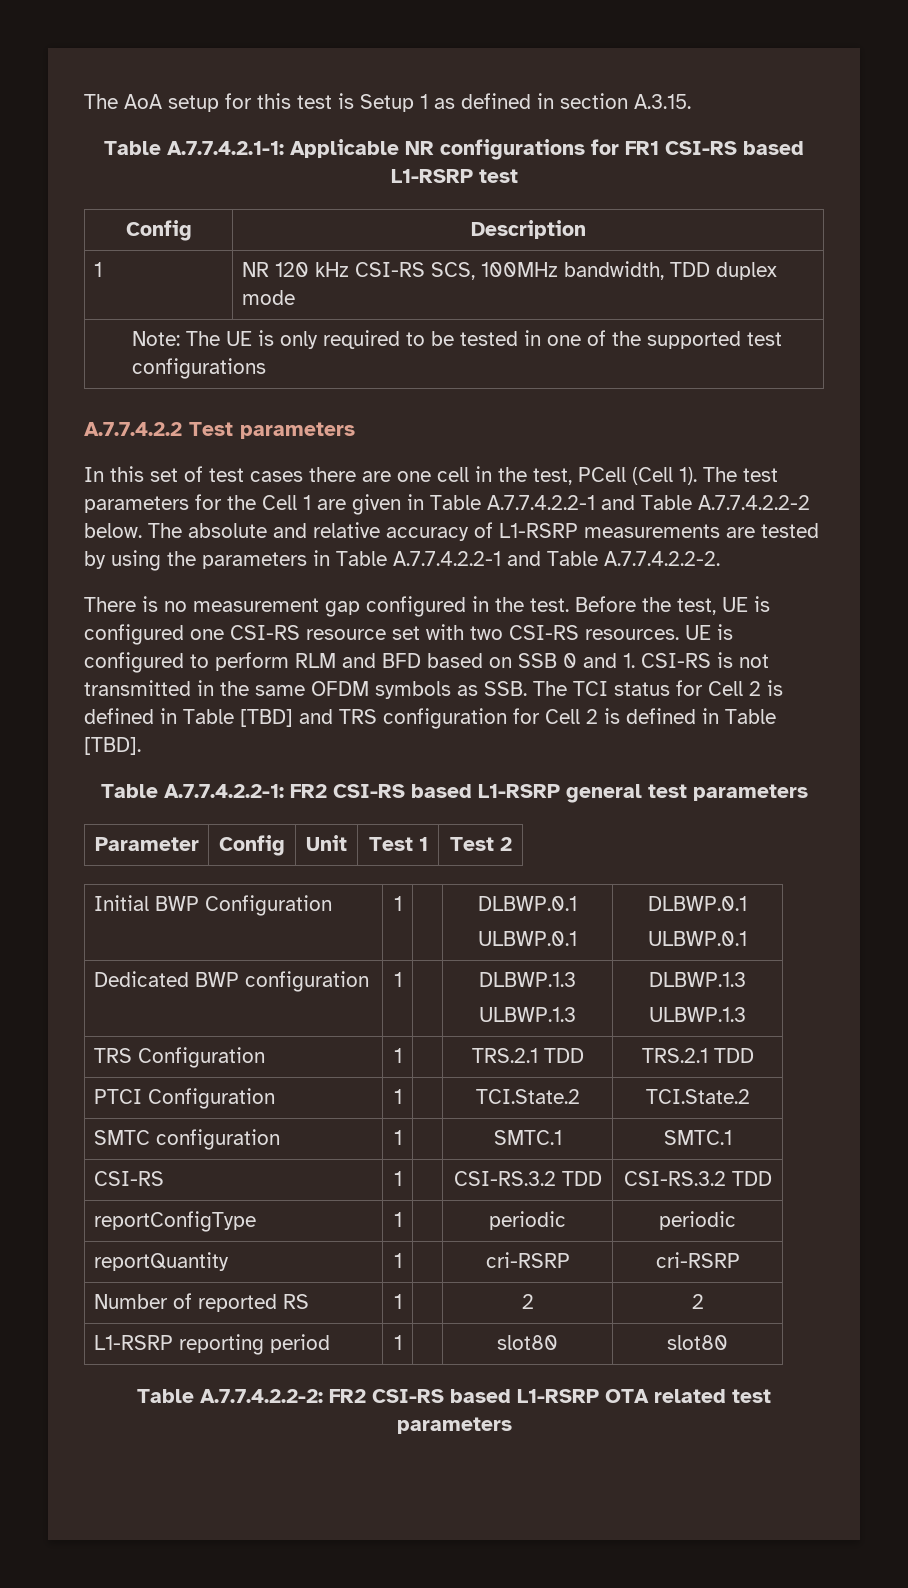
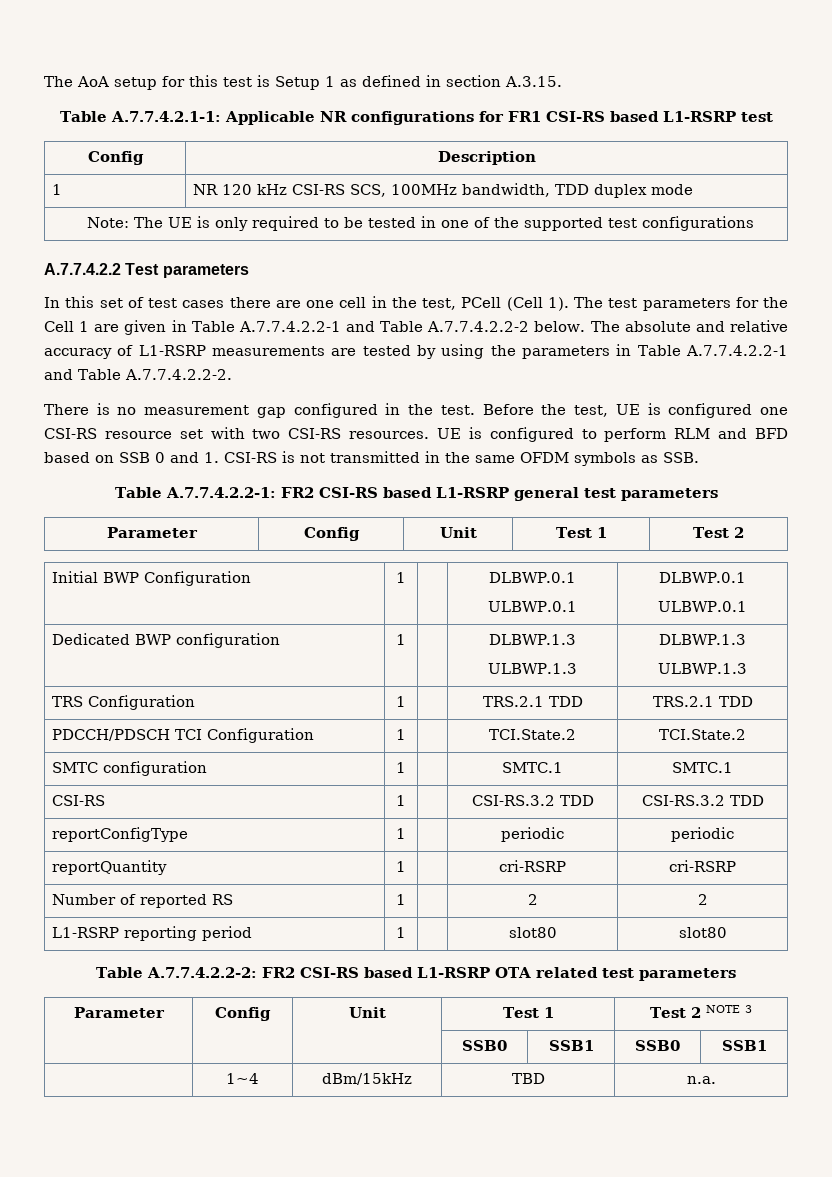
[533,680,783,696] [84,708,776,729] [84,737,141,755] The TCI status for Cell 2 is defined in Table [TBD] and TRS configuration for Cell 2 is defined in Table [TBD]. -> (699, 457) none
[93,1089,142,1104] PTCI -> [52,729,203,741] PDCCH/PDSCH TCI
(512, 1425) none -> [73,1007,165,1018] [215,1007,271,1021] [348,1007,386,1018] [502,1007,554,1018] [650,1005,752,1018] [461,1040,507,1051] [548,1040,594,1051] [635,1040,680,1051] [721,1040,767,1051] [226,1073,259,1084] [321,1073,412,1085] [511,1073,545,1084] [686,1076,716,1084] // Parameter | Config | Unit | Test 1 | Test 2 NOTE 3 // | | | SSB0 | SSB1 | SSB0 | SSB1 // | 1~4 | dBm/15kHz | TBD | n.a.

